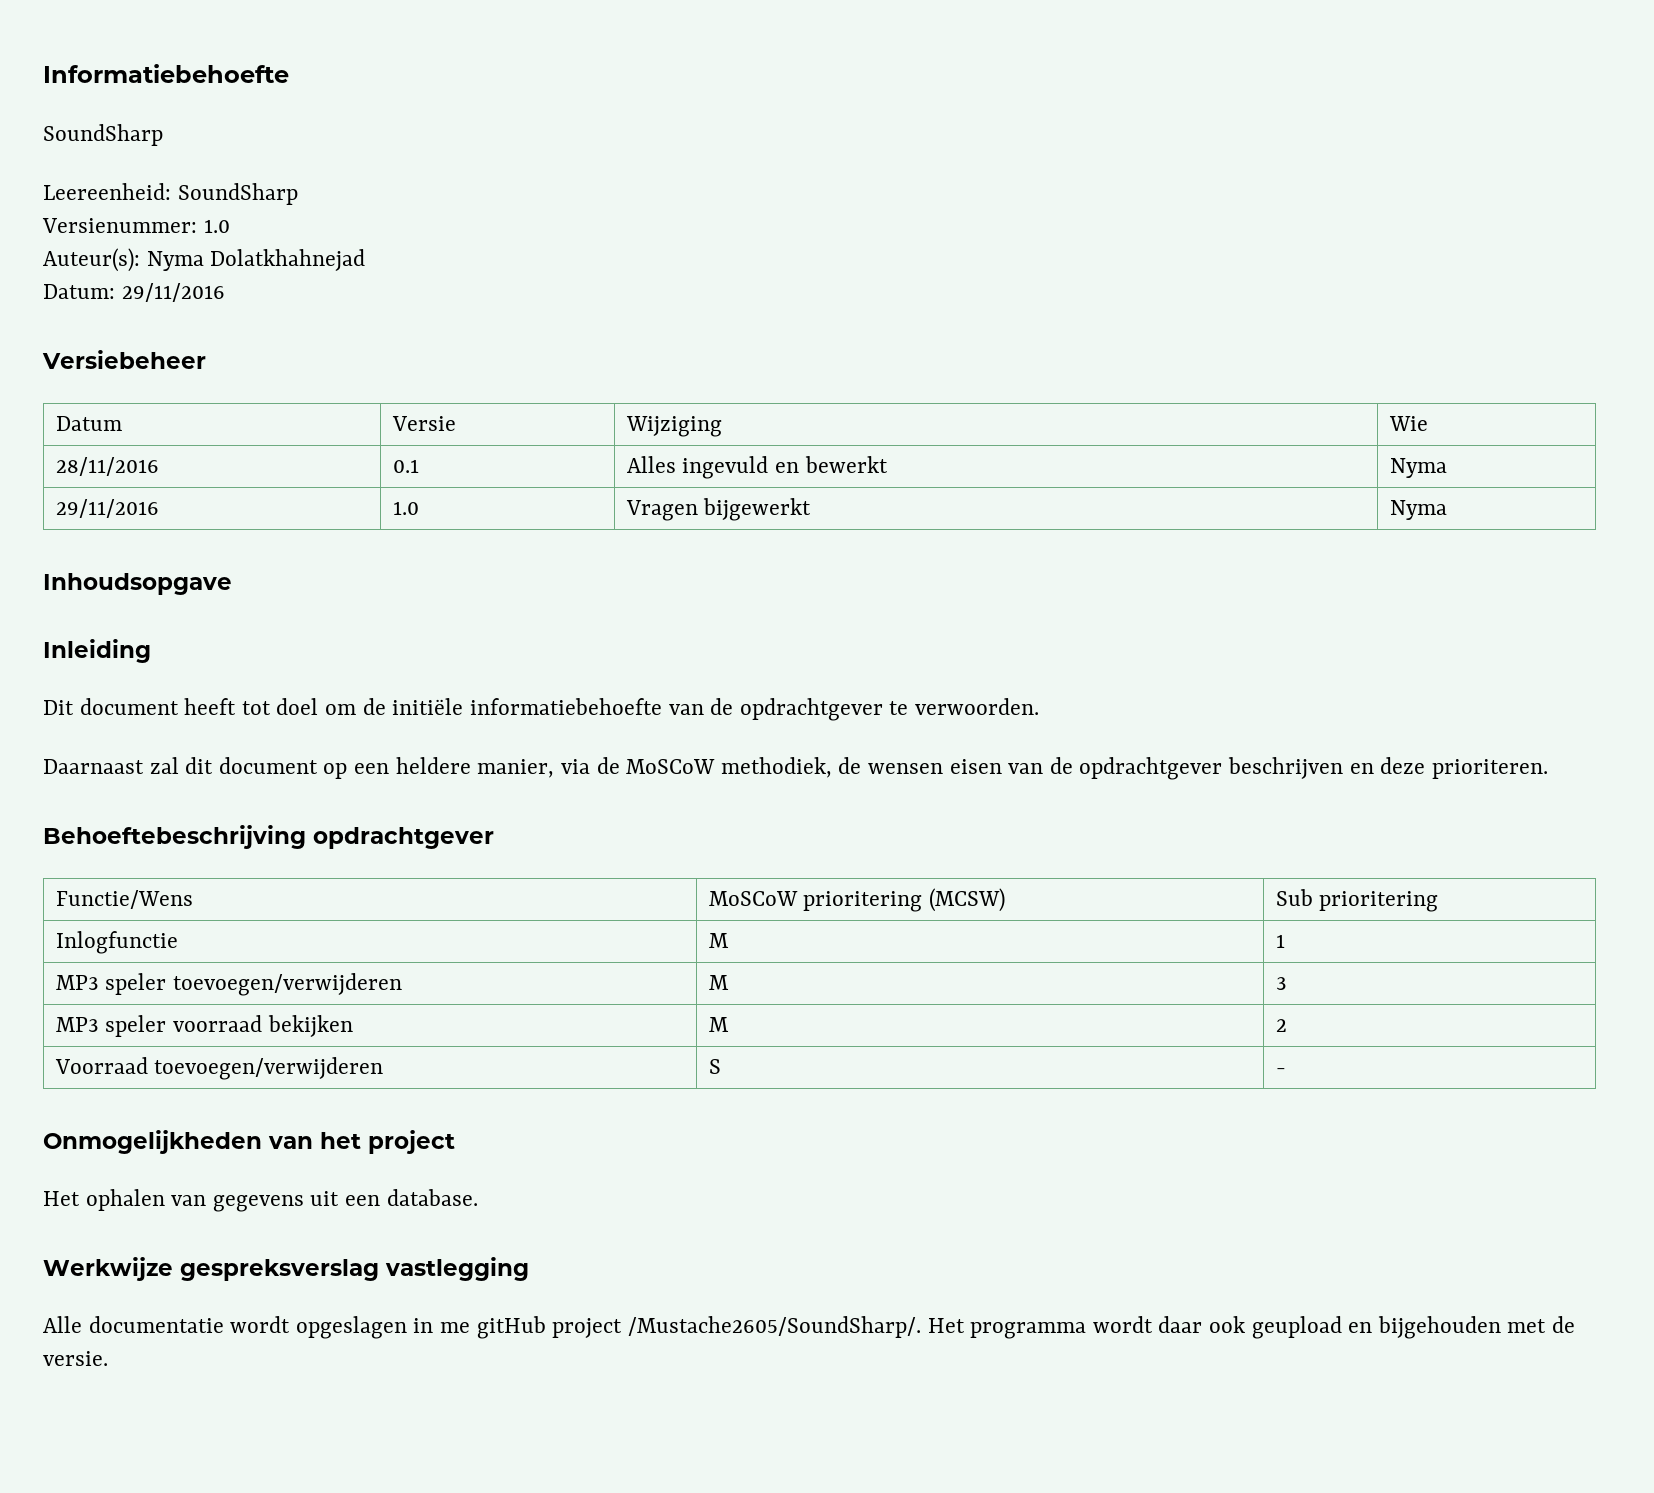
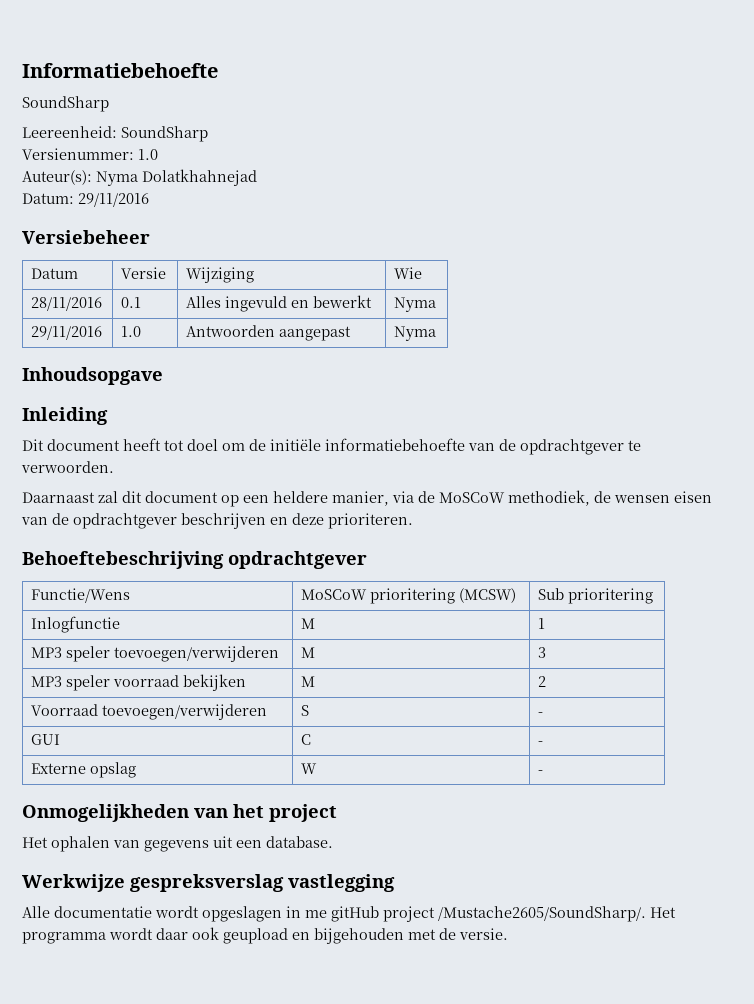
[625,498,812,521] Vragen bijgewerkt -> [186,325,352,341] Antwoorden aangepast
(1286, 1071) none -> [31,734,61,745] [301,734,312,745] [538,741,544,745] [31,762,137,778] [301,763,318,774] [538,770,544,774] // GUI | C | - // Externe opslag | W | -

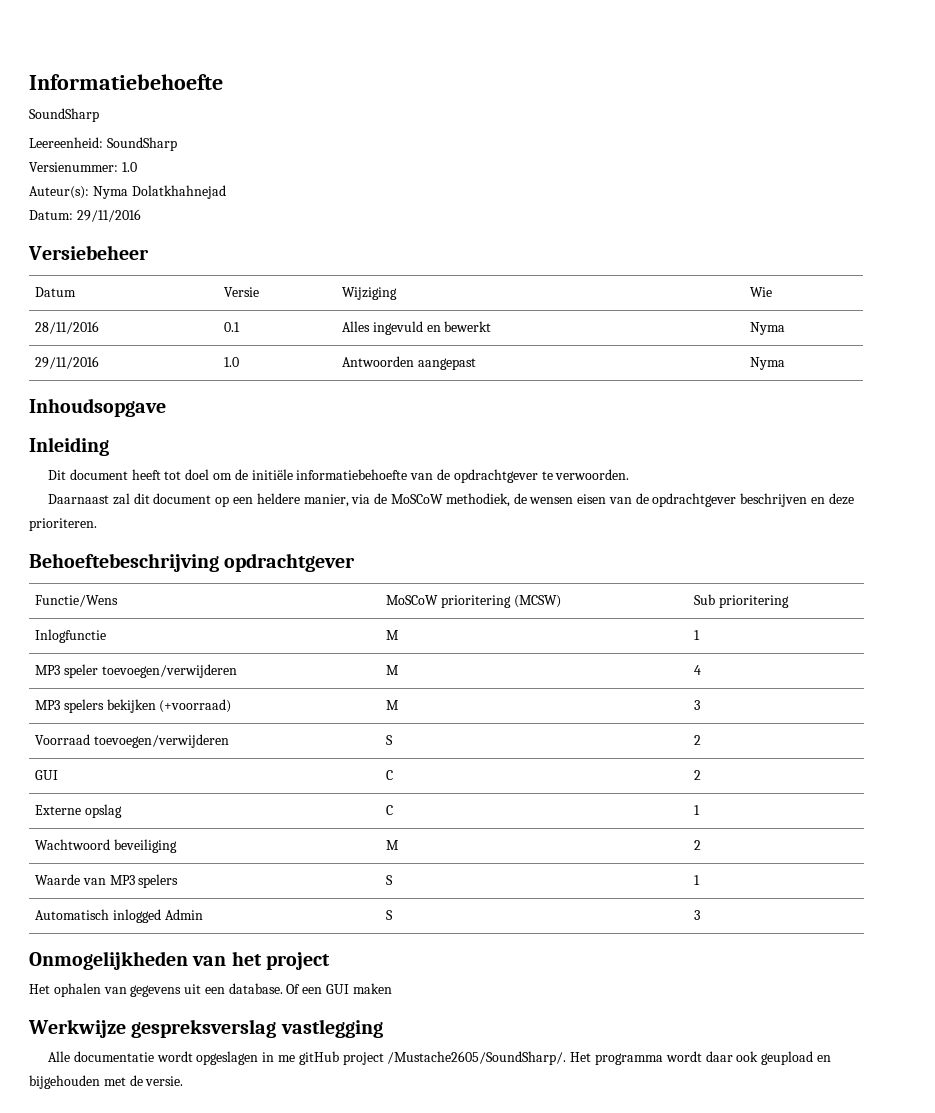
[538,647,547,658] [31,675,180,691] 3 // MP3 speler voorraad -> [694,665,702,675] [35,699,104,713] 4 // MP3 spelers
[301,676,316,687] [538,676,547,687] | M | 2 -> [159,699,232,713] [386,700,400,710] [694,700,701,710] (+voorraad) | M | 3
[538,712,544,716] - -> [694,735,702,745] 2
[538,741,544,745] - -> [694,770,702,780] 2
[301,763,318,774] [538,770,544,774] W | - -> [386,805,394,815] [694,805,701,815] [35,839,177,853] [386,840,400,850] [694,840,702,850] [35,874,179,888] [386,875,394,885] [694,875,701,885] [35,909,203,923] [386,910,394,920] [694,910,701,920] C | 1 // Wachtwoord beveiliging | M | 2 // Waarde van MP3 spelers | S | 1 // Automatisch inlogged Admin | S | 3
(333, 842) none -> [286,983,392,994] Of een GUI maken

